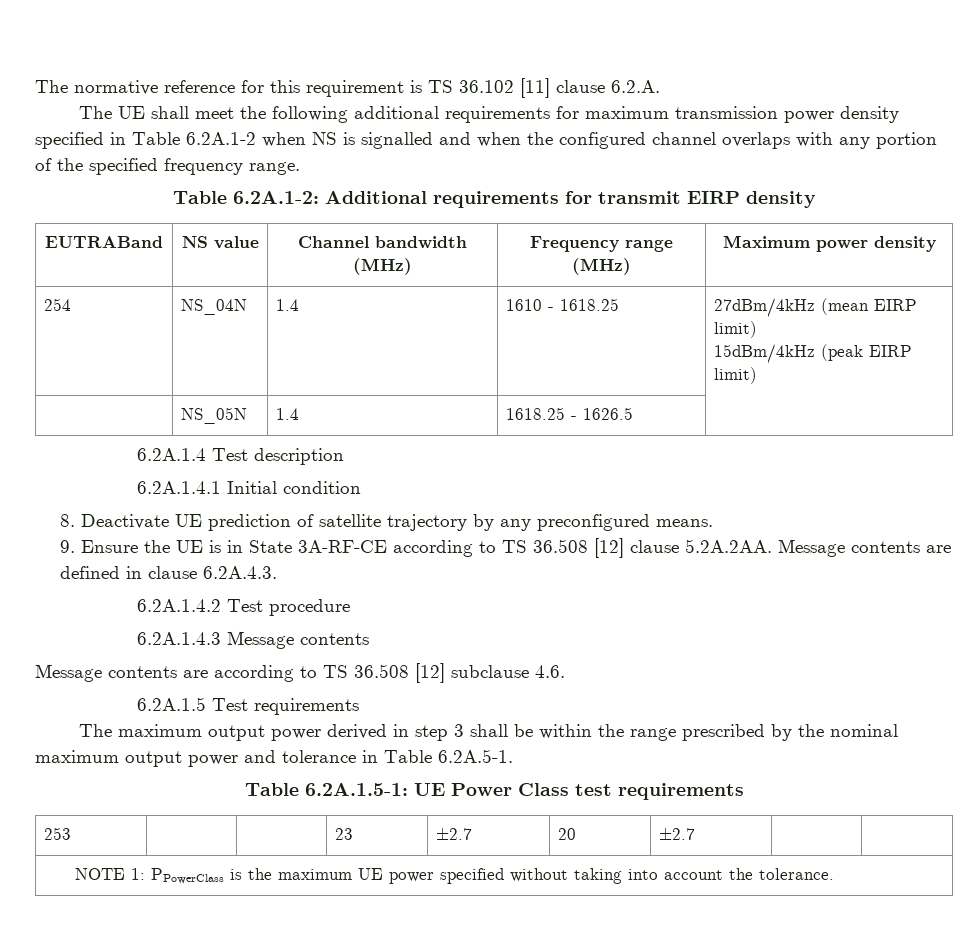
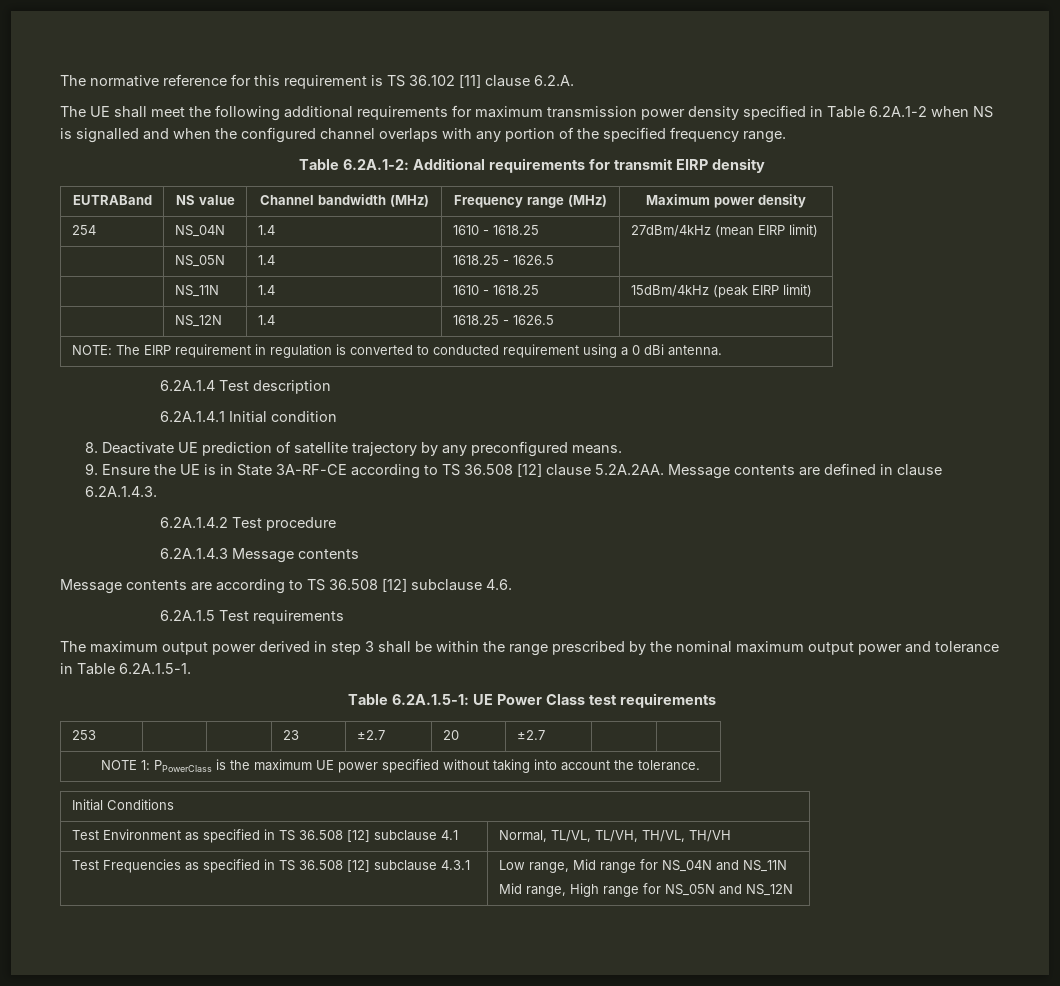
[714,344,913,363] [714,367,758,384] // 15dBm/4kHz (peak EIRP limit) -> (818, 230) none
(634, 413) none -> [174,285,219,297] [257,285,275,295] [452,285,539,295] [630,284,812,298] [174,315,222,327] [257,315,275,325] [452,315,554,325] [71,344,722,358] // | NS_11N | 1.4 | 1610 - 1618.25 | 15dBm/4kHz (peak EIRP limit) // | NS_12N | 1.4 | 1618.25 - 1626.5 | // NOTE: The EIRP requirement in regulation is converted to conducted requirement using a 0 dBi antenna.
[203,566,278,579] 6.2A.4.3. -> [84,486,157,497] 6.2A.1.4.3.
[438,749,513,763] 6.2A.5-1. -> [119,663,191,674] 6.2A.1.5-1.
(834, 874) none -> [71,799,174,811] [71,829,458,843] [498,830,731,842] [71,859,470,873] [498,859,787,873] [498,883,793,897] // Initial Conditions // Test Environment as specified in TS 36.508 [12] subclause 4.1 | Normal, TL/VL, TL/VH, TH/VL, TH/VH // Test Frequencies as specified in TS 36.508 [12] subclause 4.3.1 | Low range, Mid range for NS_04N and NS_11N // Mid range, High range for NS_05N and NS_12N

